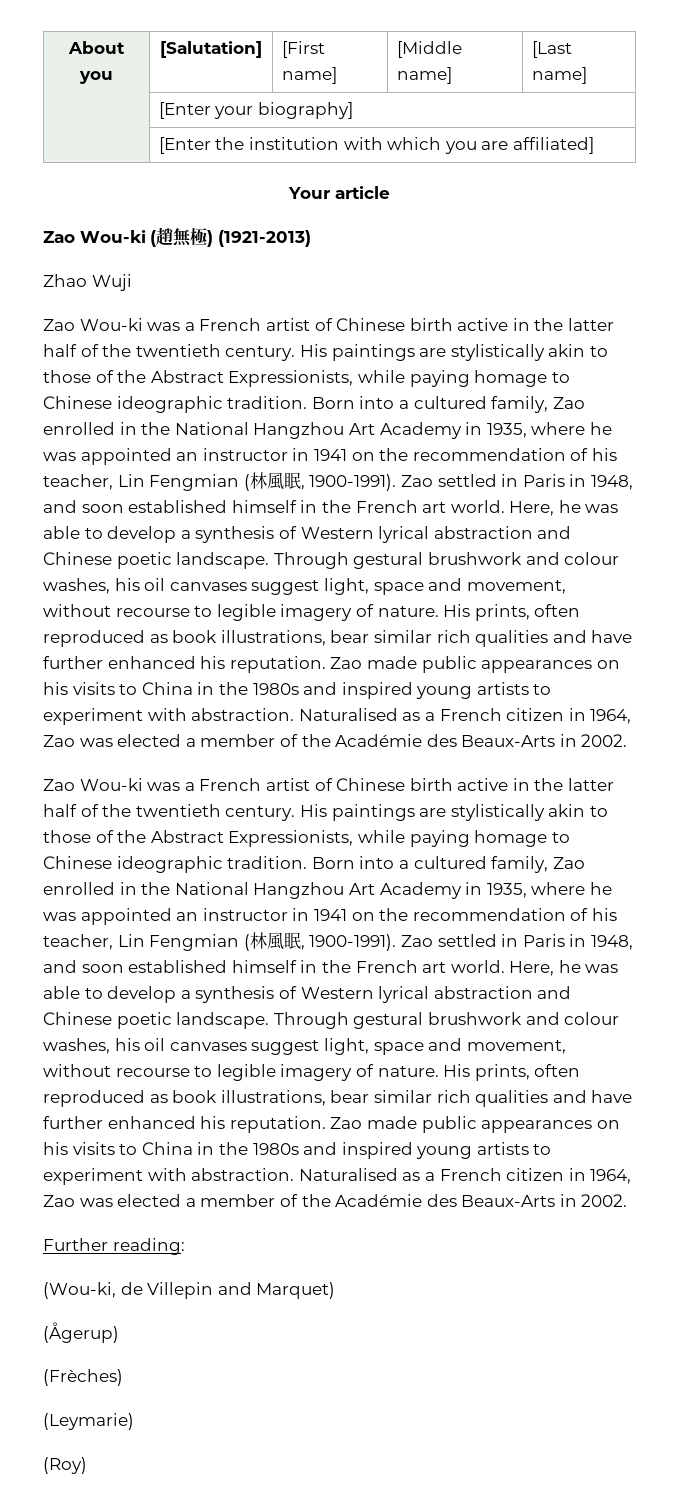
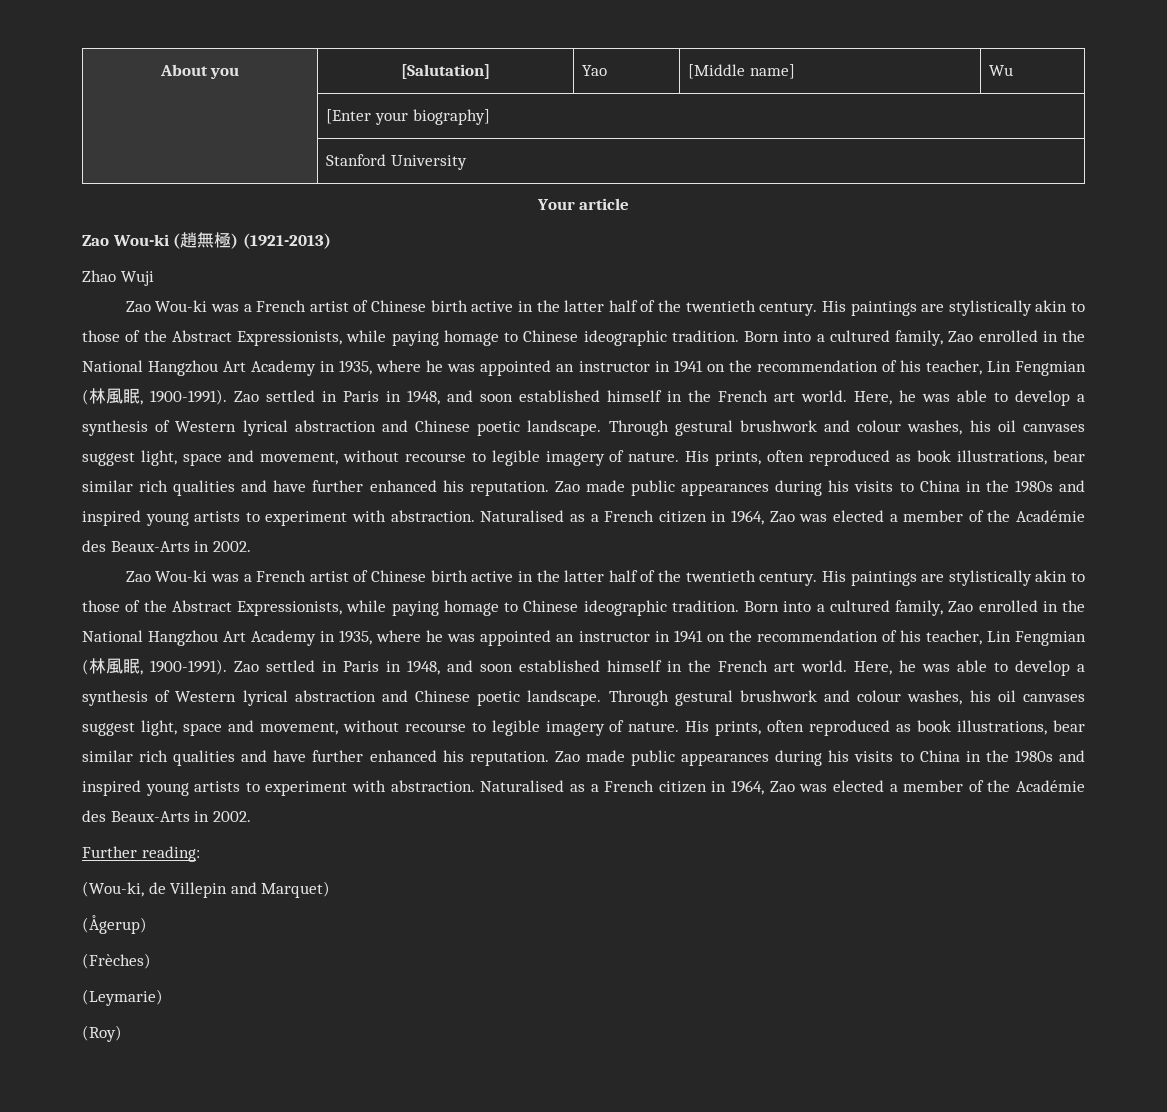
[281,41,325,58] [281,67,337,84] [First name] -> [582,65,608,76] Yao
[531,41,572,58] [531,67,587,84] [Last name] -> [989,65,1014,76] Wu
[158,137,594,154] [Enter the institution with which you are affiliated] -> [326,154,467,170] Stanford University
[596,660,620,669] on -> [775,480,823,496] during
[596,1120,620,1129] on -> [775,750,823,766] during

